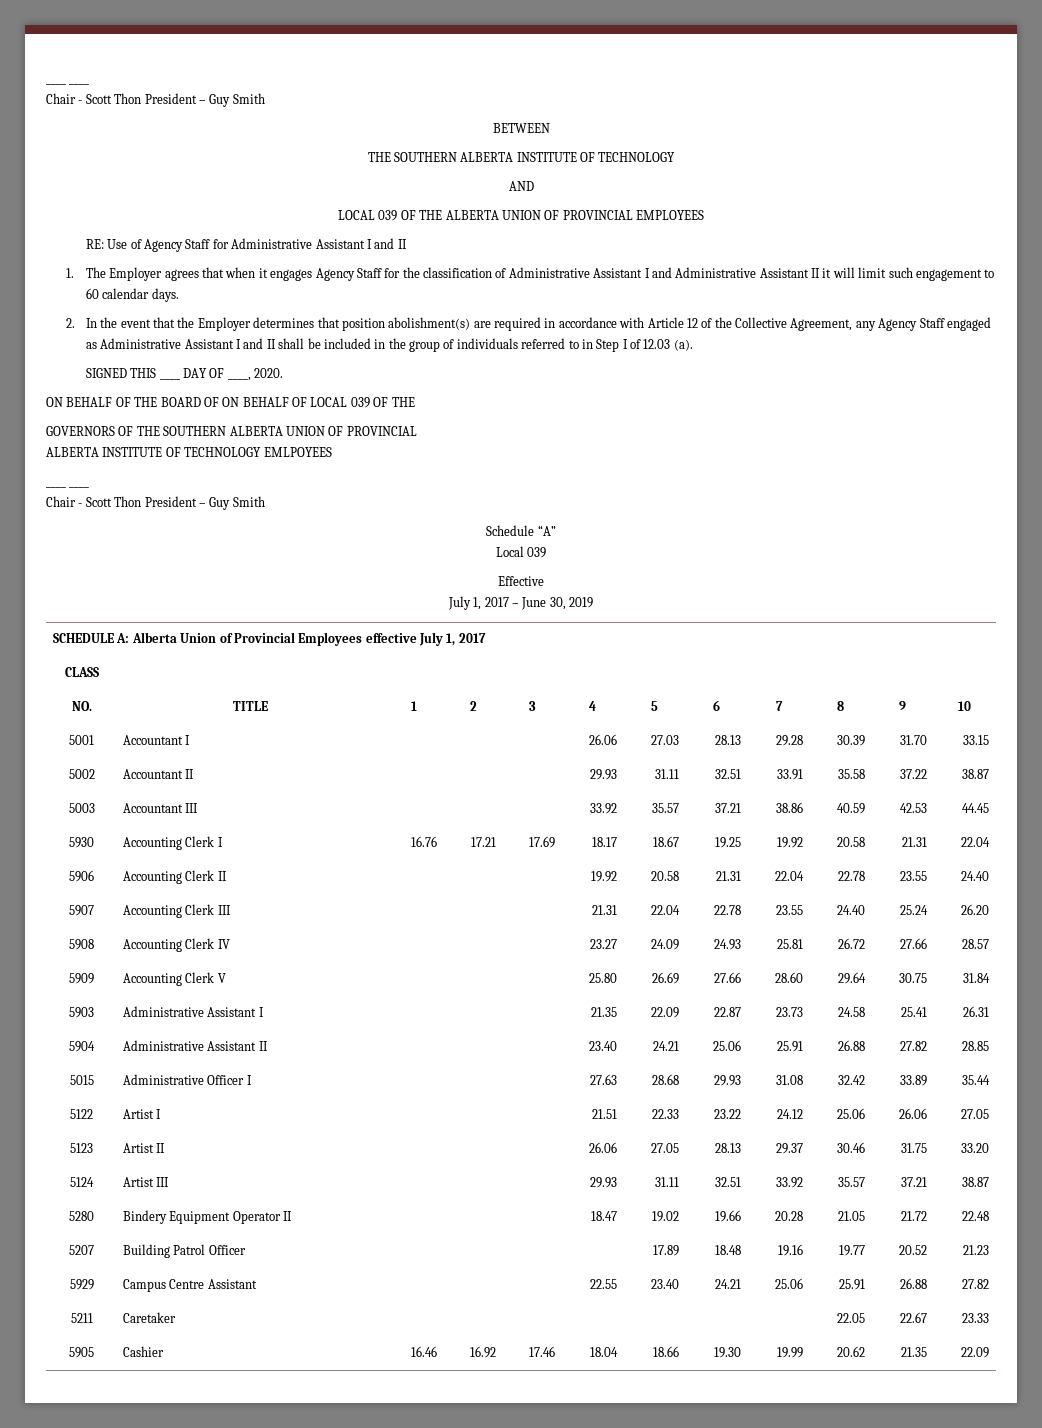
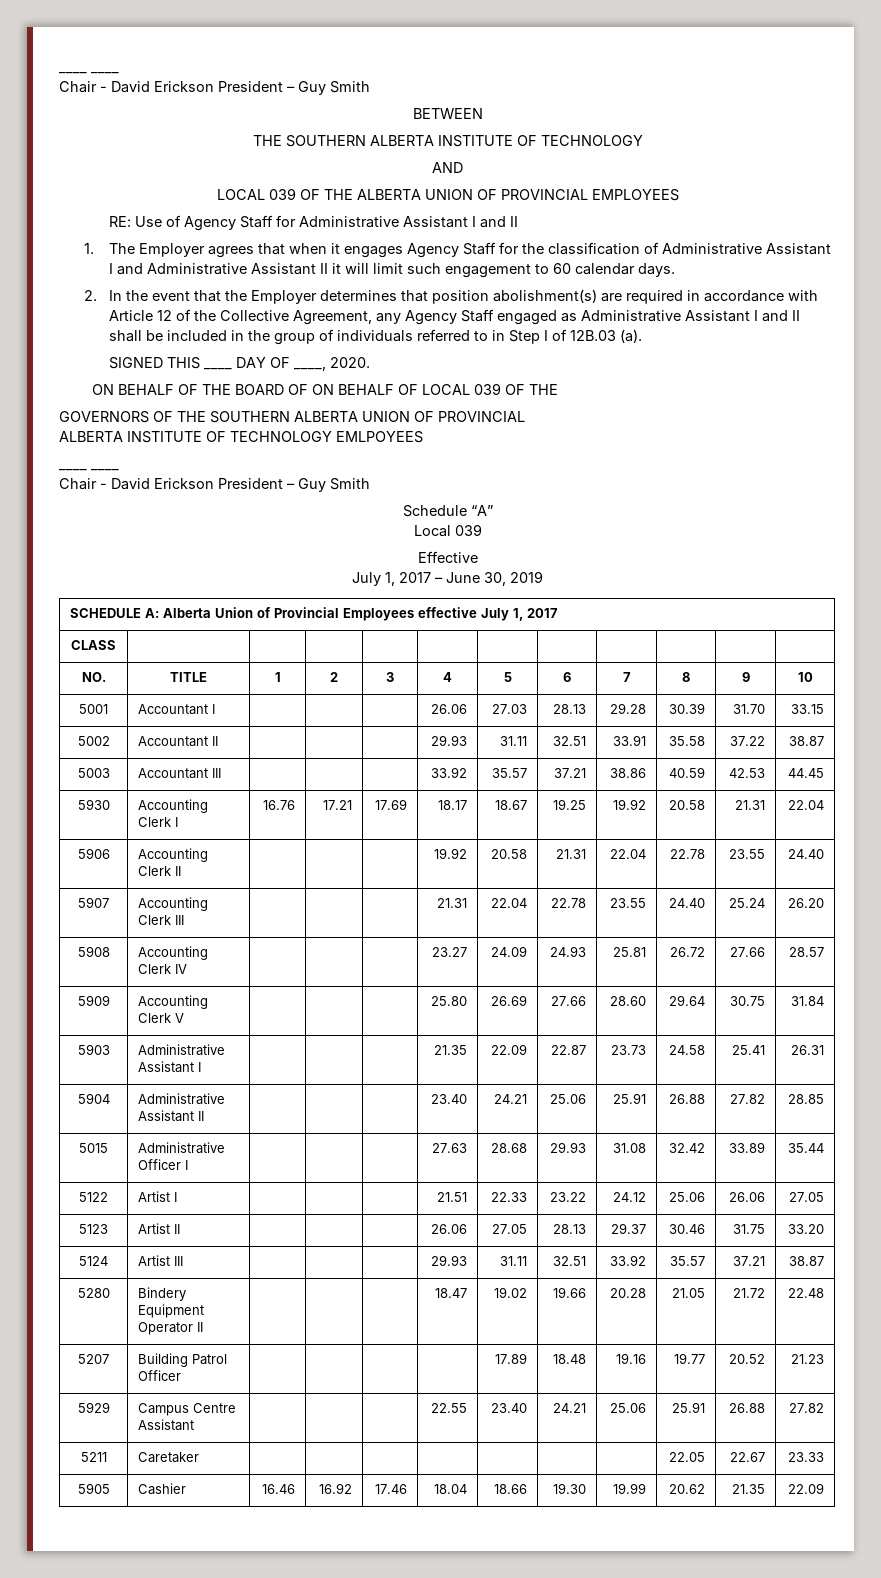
[46,83,90,85] [46,93,142,104] ____ ____ // Chair - Scott Thon -> [59,72,119,74] [59,81,214,93] ____ ____ // Chair - David Erickson
[643,339,671,349] 12.03 -> [570,330,617,341] 12B.03
[85,496,142,507] Scott Thon -> [111,478,214,490] David Erickson

